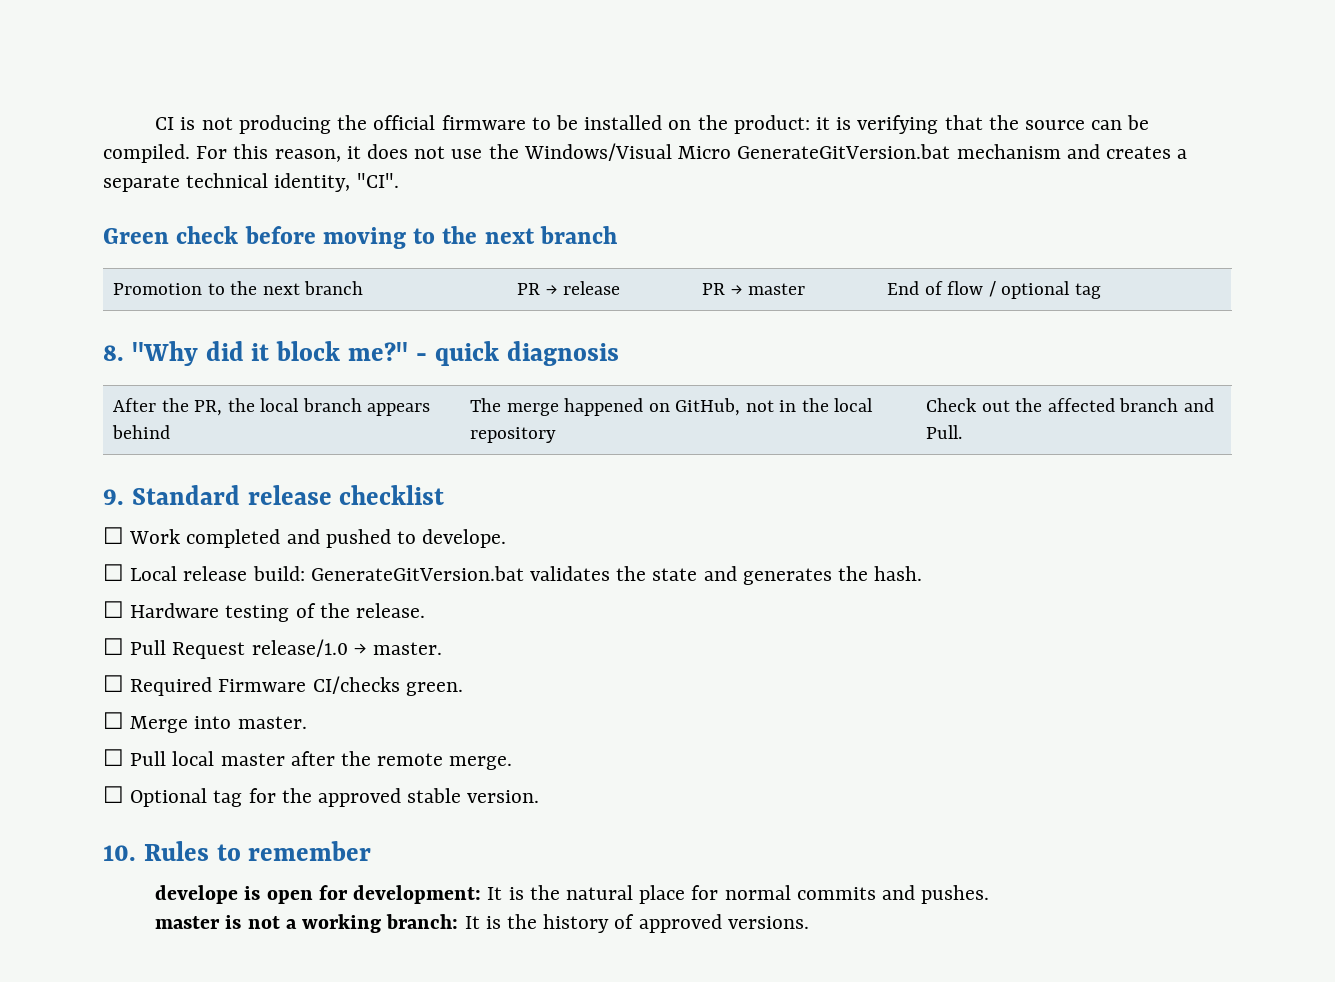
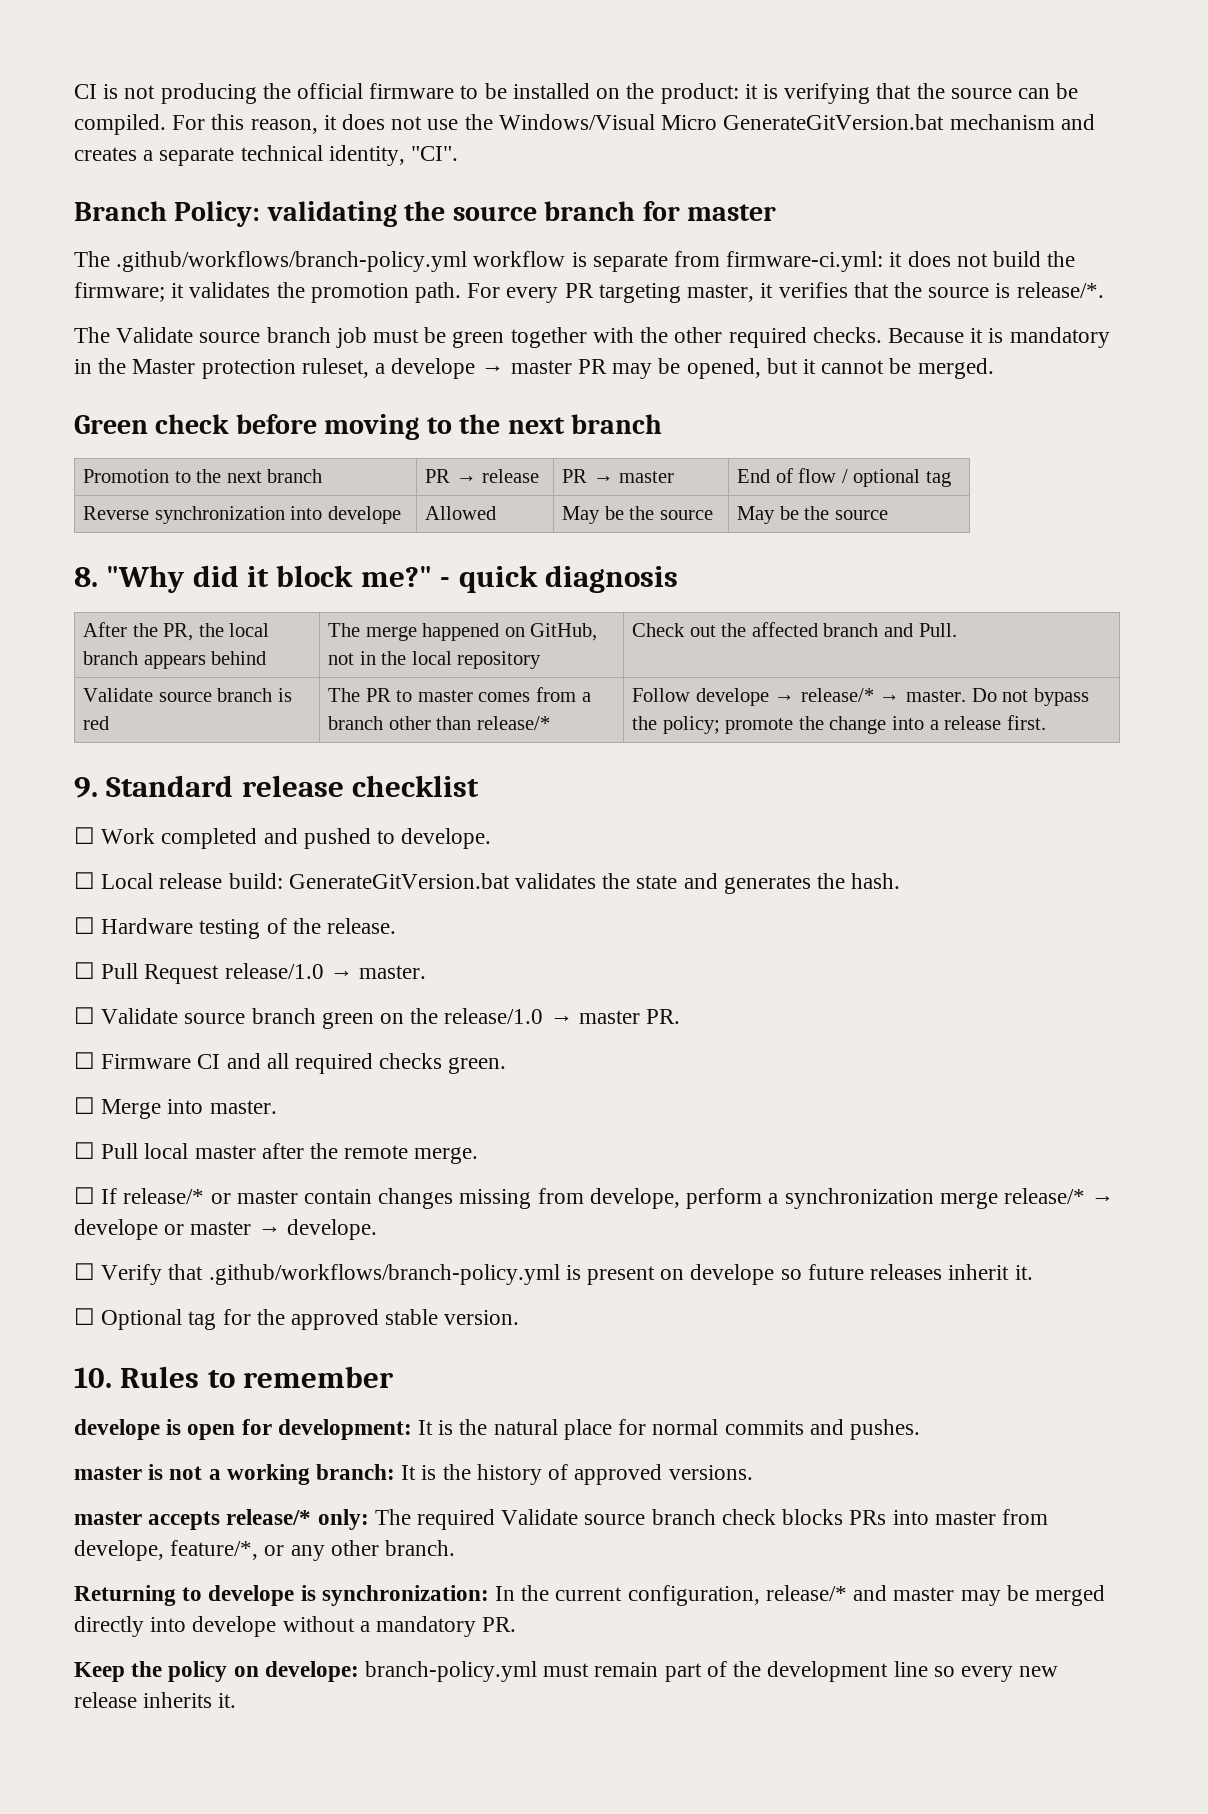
(399, 180) none -> [74,201,776,227] [74,251,1076,272] [74,282,1104,303] [74,327,1110,348] [74,358,994,379] // Branch Policy: validating the source branch for master // The .github/workflows/branch-policy.yml workflow is separate from firmware-ci.yml: it does not build the firmware; it validates the promotion path. For every PR targeting master, it verifies that the source is release/*. // The Validate source branch job must be green together with the other required checks. Because it is mandatory in the Master protection ruleset, a develope → master PR may be opened, but it cannot be merged.
(1101, 291) none -> [83,506,401,524] [425,506,497,520] [562,506,713,524] [737,506,888,524] // Reverse synchronization into develope | Allowed | May be the source | May be the source
(962, 432) none -> [83,688,292,702] [83,716,110,730] [328,687,591,702] [328,716,550,730] [632,688,1089,706] [632,715,1046,734] // Validate source branch is red | The PR to master comes from a branch other than release/* | Follow develope → release/* → master. Do not bypass the policy; promote the change into a release first.
[130,676,400,696] Required Firmware CI/checks -> [101,1008,681,1029] [74,1052,443,1074] Validate source branch green on the release/1.0 → master PR. // ☐ Firmware CI and all required checks
(513, 763) none -> [74,1187,1115,1209] [74,1219,377,1240] [74,1263,1033,1285] // ☐ If release/* or master contain changes missing from develope, perform a synchronization merge release/* → develope or master → develope. // ☐ Verify that .github/workflows/branch-policy.yml is present on develope so future releases inherit it.
(809, 922) none -> [74,1509,1048,1530] [74,1540,456,1561] [74,1585,1105,1606] [74,1616,517,1637] [74,1661,1059,1682] [74,1692,237,1708] // master accepts release/* only: The required Validate source branch check blocks PRs into master from develope, feature/*, or any other branch. // Returning to develope is synchronization: In the current configuration, release/* and master may be merged directly into develope without a mandatory PR. // Keep the policy on develope: branch-policy.yml must remain part of the development line so every new release inherits it.

